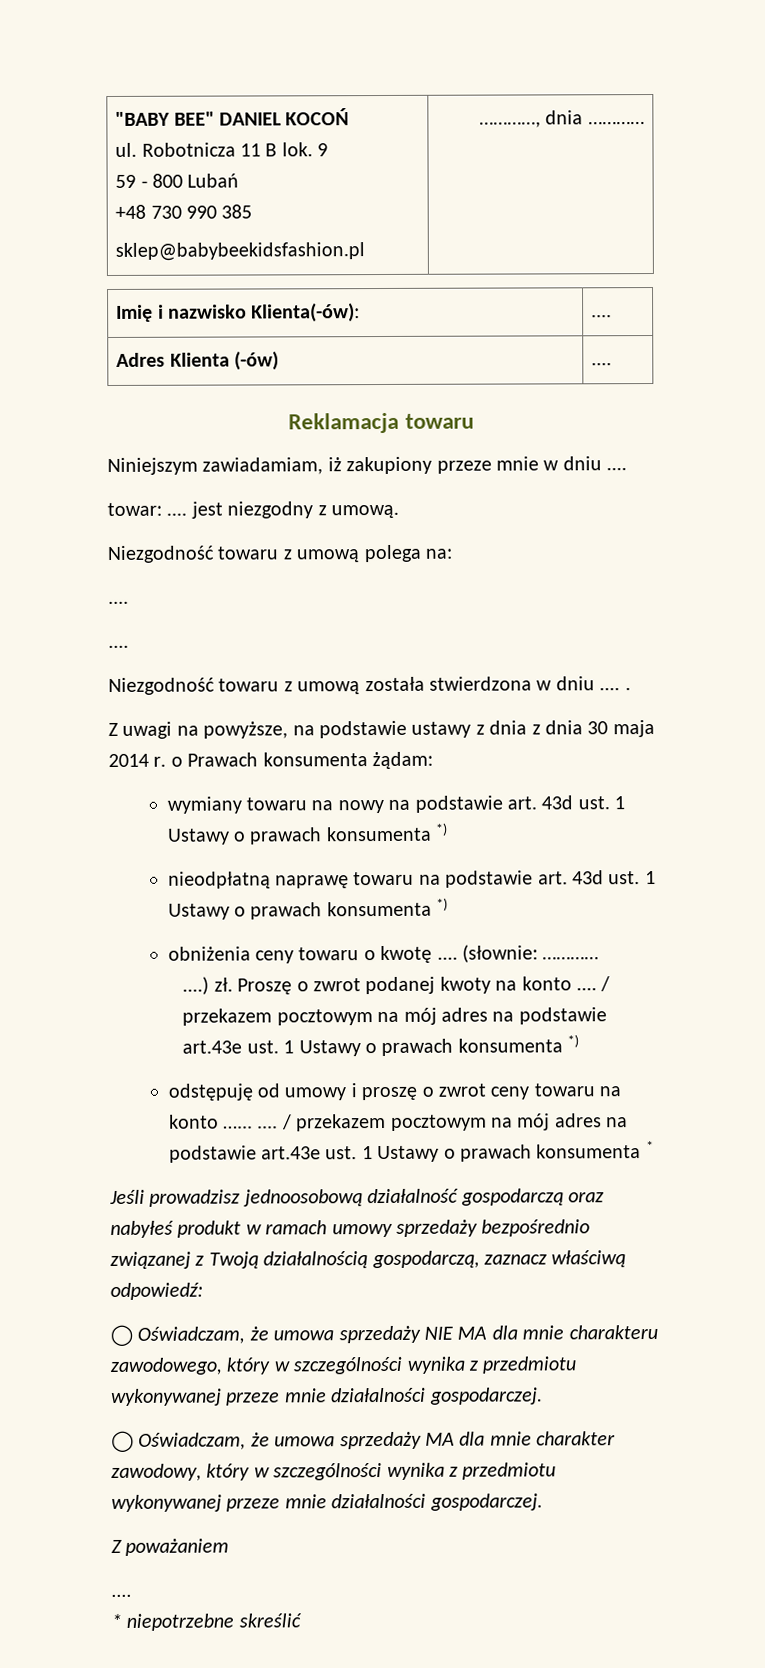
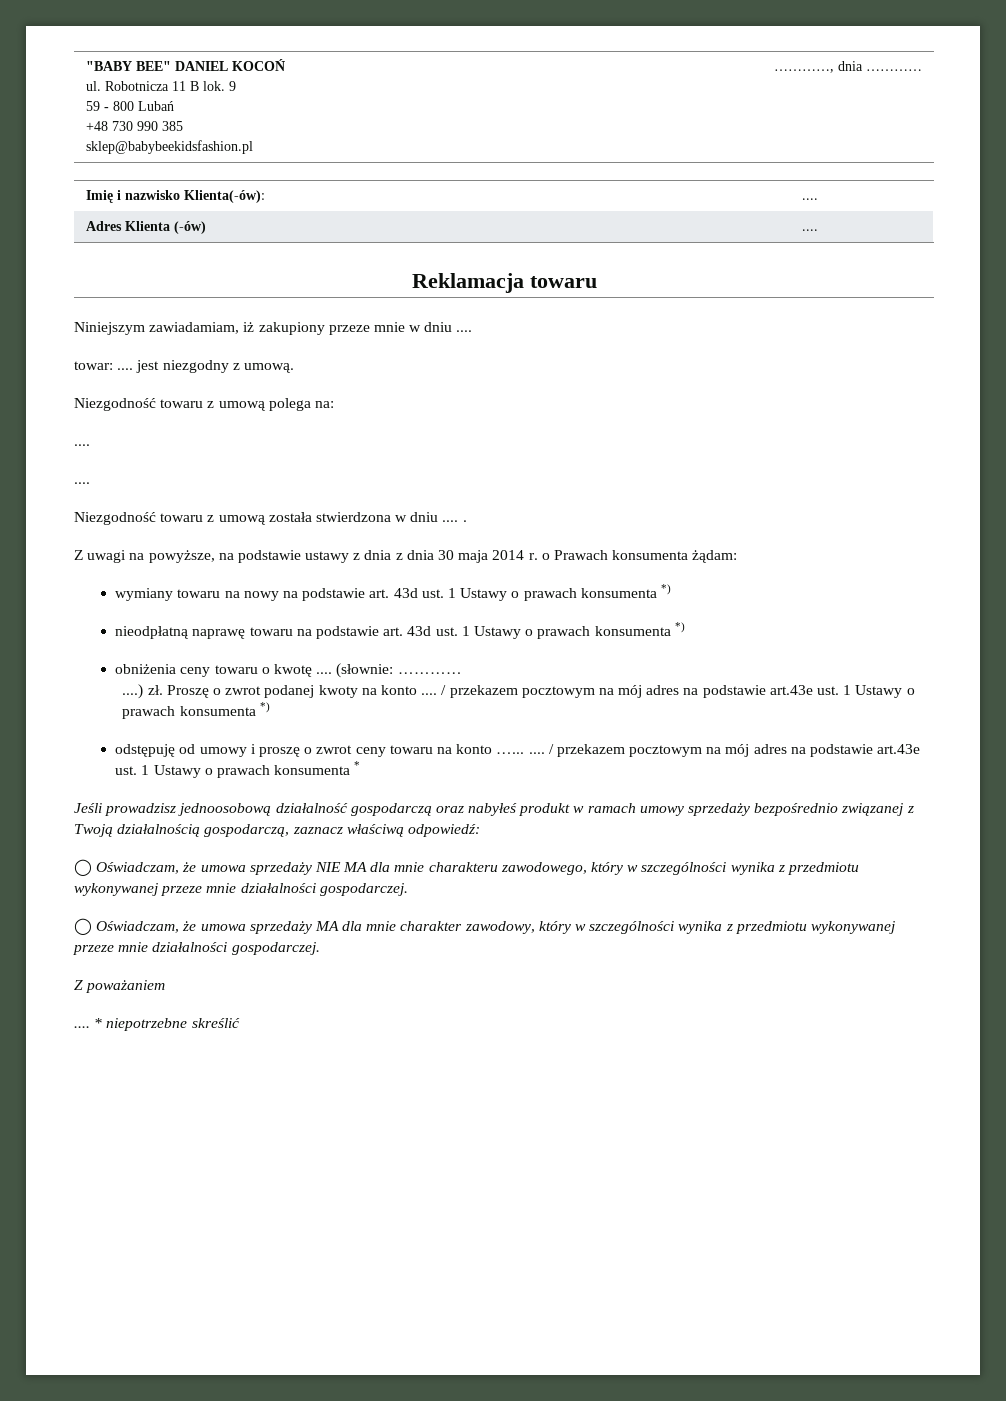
(132, 1595) // -> (90, 1027) none

